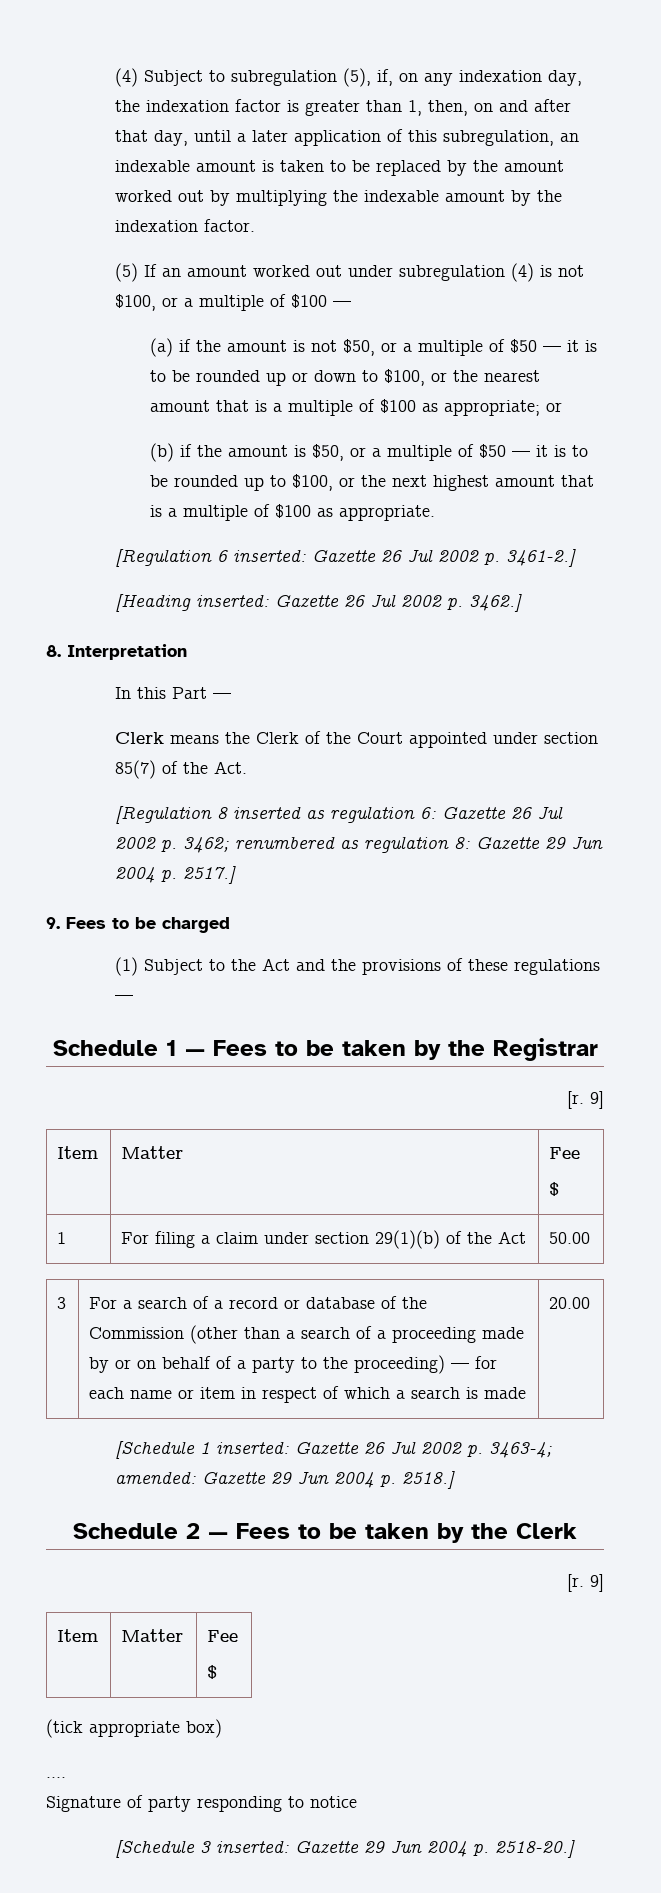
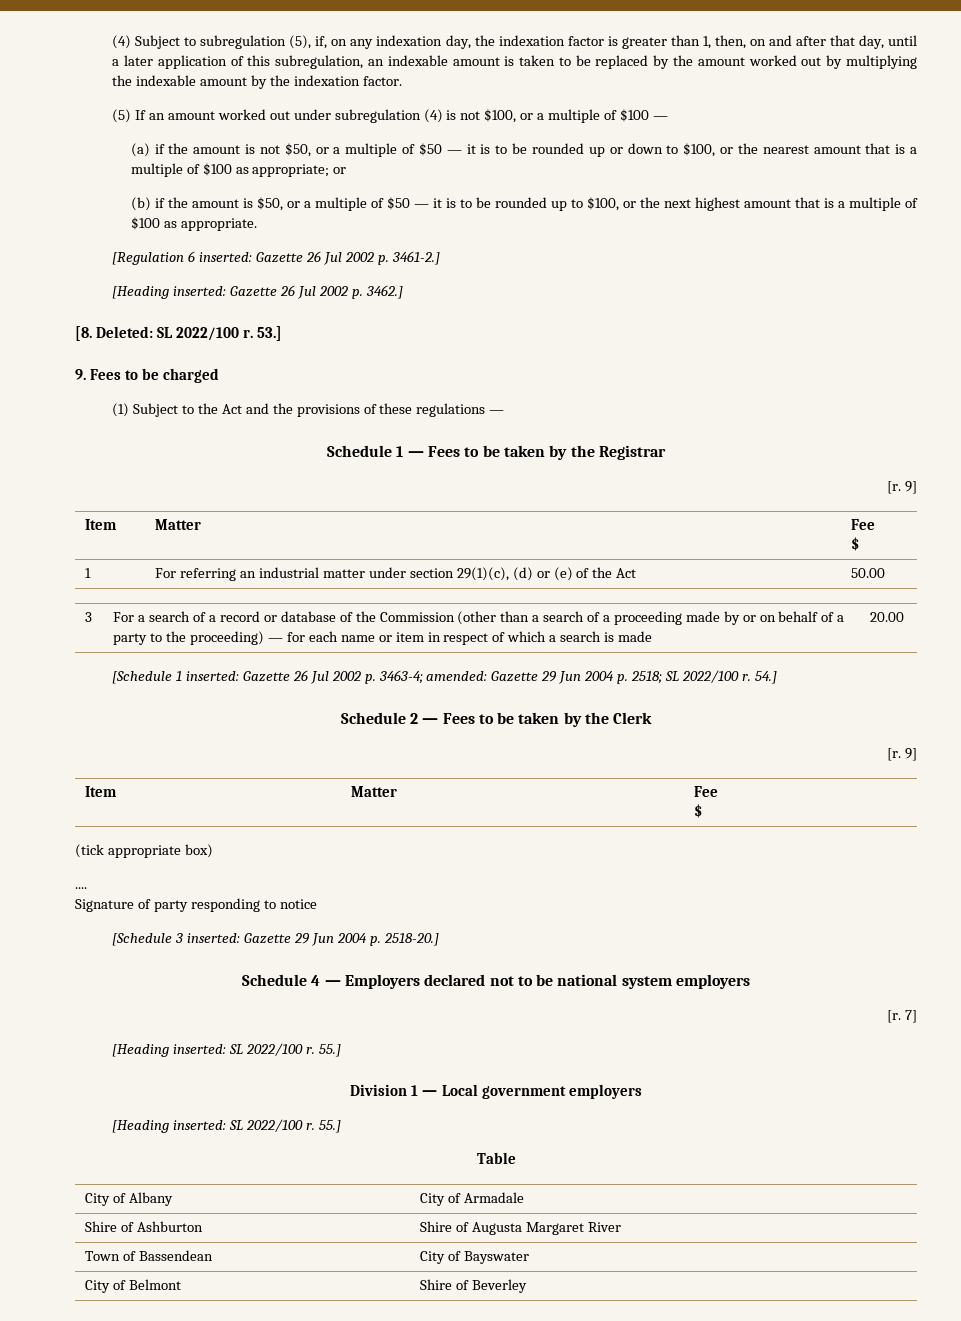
[46,644,187,660] [115,687,232,699] [115,731,599,748] [115,760,248,779] [115,805,564,824] [115,836,604,853] [115,866,237,884] 8. Interpretation // In this Part — // Clerk means the Clerk of the Court appointed under section 85(7) of the Act. // [Regulation 8 inserted as regulation 6: Gazette 26 Jul 2002 p. 3462; renumbered as regulation 8: Gazette 29 Jun 2004 p. 2517.] -> [75,326,282,341] [8. Deleted: SL 2022/100 r. 53.]
[155,1230,441,1249] filing a claim under section 29(1)(b) -> [180,567,573,581] referring an industrial matter under section 29(1)(c), (d) or (e)
[402,1471,456,1489] 2518.] -> [630,670,777,684] 2518; SL 2022/100 r. 54.]
(576, 1849) none -> [241,974,751,989] [887,1010,917,1023] [112,1043,341,1057] [350,1084,642,1099] [112,1119,341,1133] [476,1152,516,1164] [85,1192,174,1206] [420,1192,525,1206] [85,1221,204,1232] [420,1221,622,1235] [85,1250,214,1261] [420,1251,530,1264] [85,1279,182,1293] [420,1279,528,1293] // Schedule 4 — Employers declared not to be national system employers // [r. 7] // [Heading inserted: SL 2022/100 r. 55.] // Division 1 — Local government employers // [Heading inserted: SL 2022/100 r. 55.] // Table // City of Albany | City of Armadale // Shire of Ashburton | Shire of Augusta Margaret River // Town of Bassendean | City of Bayswater // City of Belmont | Shire of Beverley

